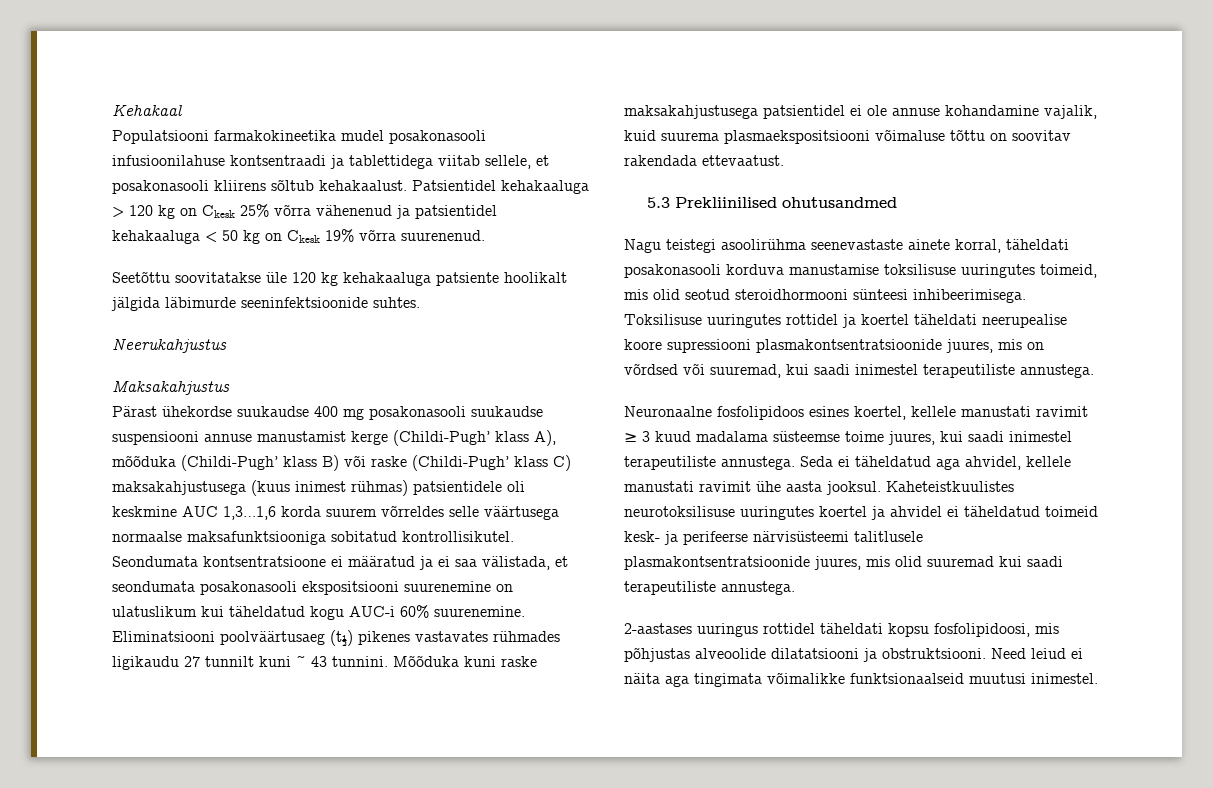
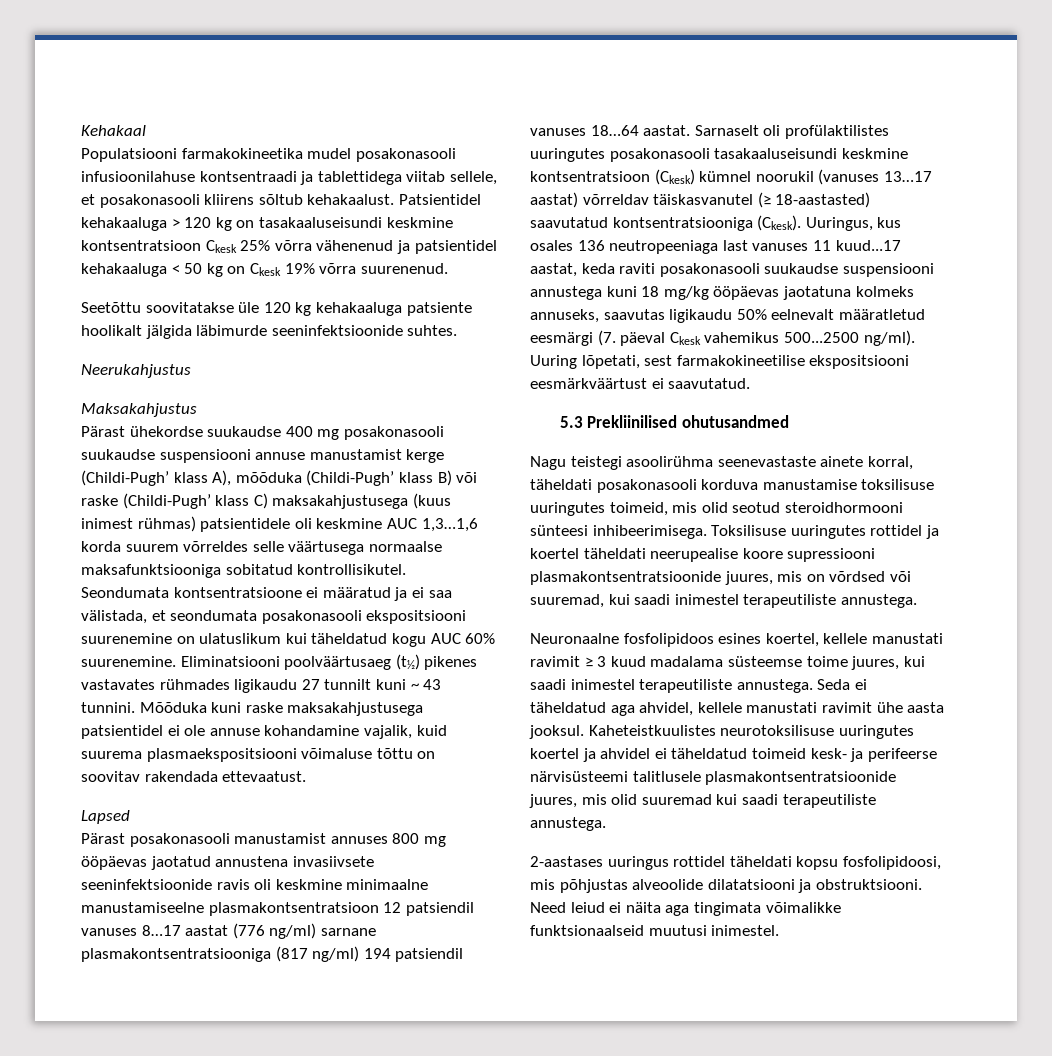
(197, 212) none -> [258,217,453,228] [81,240,201,251] tasakaaluseisundi keskmine kontsentratsioon
[349,606,395,617] AUC-i -> [430,633,461,644] AUC
(784, 160) none -> [81,810,130,824] [81,833,446,847] [81,856,374,870] [81,879,429,890] [81,902,474,916] [81,923,376,939] [81,946,464,962] [530,125,889,139] [530,148,908,162] [530,169,932,185] [530,192,871,208] [530,215,902,231] [530,240,901,254] [530,263,934,277] [530,286,914,300] [530,309,925,323] [530,330,915,346] [530,355,910,369] [530,378,751,389] // Lapsed // Pärast posakonasooli manustamist annuses 800 mg ööpäevas jaotatud annustena invasiivsete seeninfektsioonide ravis oli keskmine minimaalne manustamiseelne plasmakontsentratsioon 12 patsiendil vanuses 8…17 aastat (776 ng/ml) sarnane plasmakontsentratsiooniga (817 ng/ml) 194 patsiendil vanuses 18…64 aastat. Sarnaselt oli profülaktilistes uuringutes posakonasooli tasakaaluseisundi keskmine kontsentratsioon (Ckesk) kümnel noorukil (vanuses 13…17 aastat) võrreldav täiskasvanutel (≥ 18-aastasted) saavutatud kontsentratsiooniga (Ckesk). Uuringus, kus osales 136 neutropeeniaga last vanuses 11 kuud...17 aastat, keda raviti posakonasooli suukaudse suspensiooni annustega kuni 18 mg/kg ööpäevas jaotatuna kolmeks annuseks, saavutas ligikaudu 50% eelnevalt määratletud eesmärgi (7. päeval Ckesk vahemikus 500...2500 ng/ml). Uuring lõpetati, sest farmakokineetilise ekspositsiooni eesmärkväärtust ei saavutatud.

